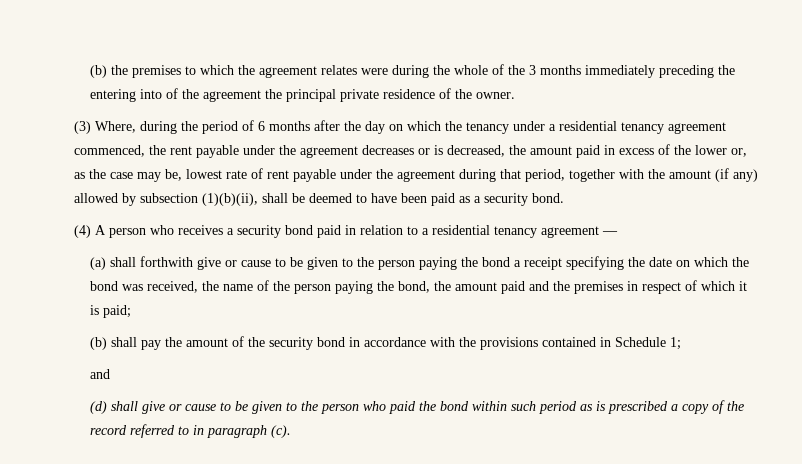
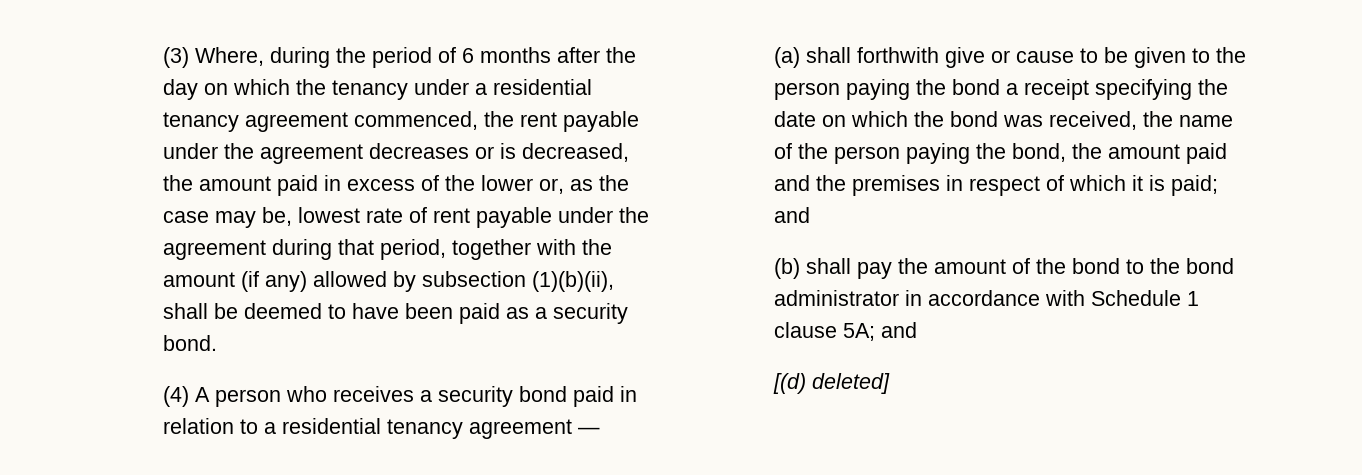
[90,64,736,78] [90,88,516,102] (b) the premises to which the agreement relates were during the whole of the 3 months immediately preceding the entering into of the agreement the principal private residence of the owner. // -> (162, 57) none
(132, 311) none -> [774,207,811,223] and
[269,337,682,350] [90,369,111,379] [90,400,745,414] [90,424,292,438] security bond in accordance with the provisions contained in Schedule 1; // and // (d) shall give or cause to be given to the person who paid the bond within such period as is prescribed a copy of the record referred to in paragraph (c). -> [1072,258,1235,274] [774,290,1200,306] [774,322,918,341] [773,373,891,394] bond to the bond administrator in accordance with Schedule 1 clause 5A; and // [(d) deleted]

